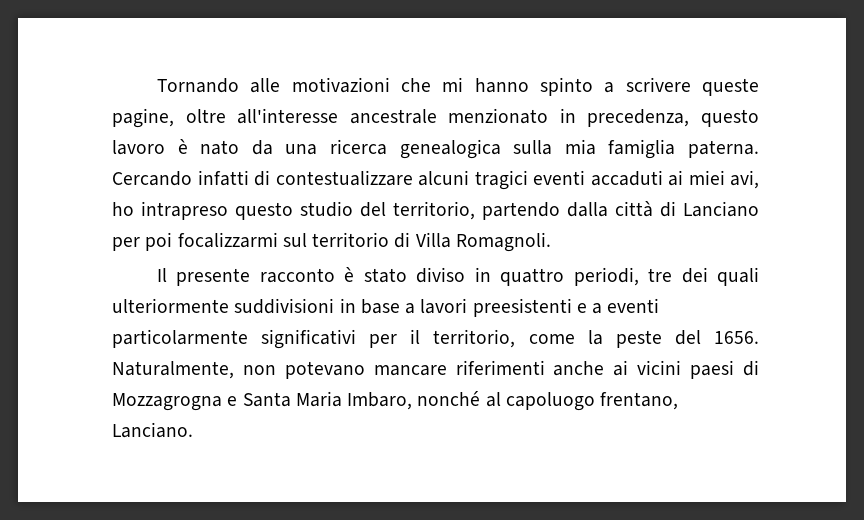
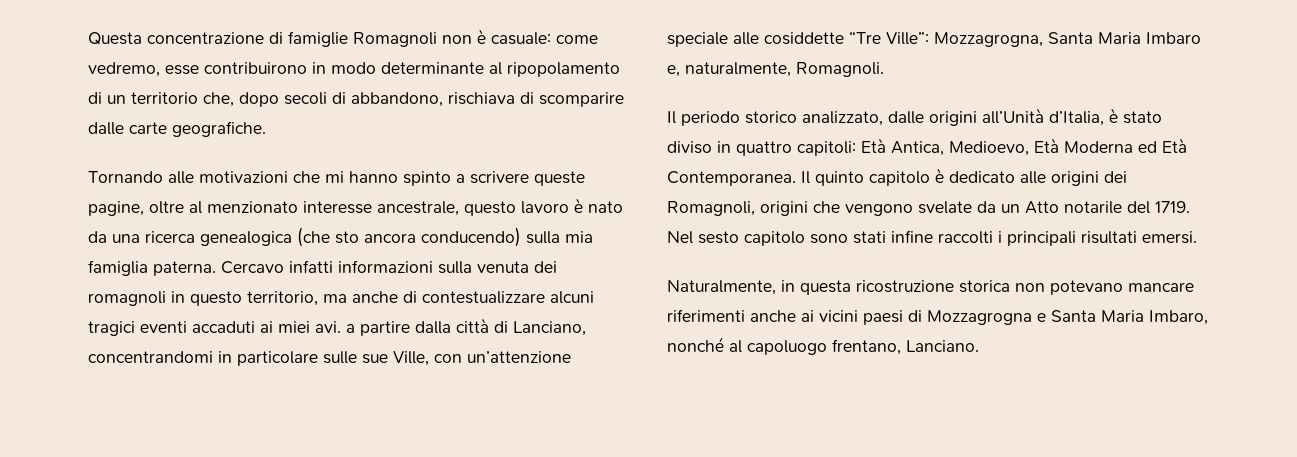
(156, 85) none -> [88,29,598,47] [88,62,620,77] [88,92,624,107] [88,121,266,137] Questa concentrazione di famiglie Romagnoli non è casuale: come vedremo, esse contribuirono in modo determinante al ripopolamento di un territorio che, dopo secoli di abbandono, rischiava di scomparire dalle carte geografiche. //
[237,108,690,127] all'interesse ancestrale menzionato in precedenza, -> [189,201,459,216] al menzionato interesse ancestrale,
[513,139,760,159] [112,170,249,186] sulla mia famiglia paterna. Cercando infatti -> [297,227,593,247] [88,260,557,276] [88,291,398,306] (che sto ancora conducendo) sulla mia famiglia paterna. Cercavo infatti informazioni sulla venuta dei romagnoli in questo territorio, ma anche
[730,170,759,189] [112,201,759,220] [112,232,551,252] [156,268,335,286] avi, ho intrapreso questo studio del territorio, partendo dalla città di Lanciano per poi focalizzarmi sul territorio di Villa Romagnoli. // Il presente racconto -> [315,318,586,336] [88,351,571,366] [667,31,1201,47] [667,62,884,77] [667,108,1104,126] avi. a partire dalla città di Lanciano, concentrandomi in particolare sulle sue Ville, con un’attenzione speciale alle cosiddette “Tre Ville”: Mozzagrogna, Santa Maria Imbaro e, naturalmente, Romagnoli. // Il periodo storico analizzato, dalle origini all’Unità d’Italia,
[573,267,760,286] [112,298,660,317] [112,329,759,349] [112,361,234,379] periodi, tre dei quali ulteriormente suddivisioni in base a lavori preesistenti e a eventi particolarmente significativi per il territorio, come la peste del 1656. Naturalmente, -> [797,138,1187,156] [667,168,1127,186] [667,201,1190,216] [667,230,1197,246] [667,280,1010,295] capitoli: Età Antica, Medioevo, Età Moderna ed Età Contemporanea. Il quinto capitolo è dedicato alle origini dei Romagnoli, origini che vengono svelate da un Atto notarile del 1719. Nel sesto capitolo sono stati infine raccolti i principali risultati emersi. // Naturalmente, in questa ricostruzione storica

